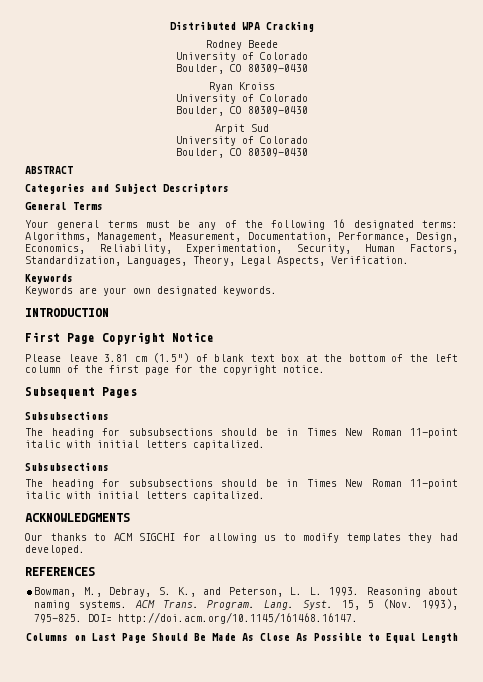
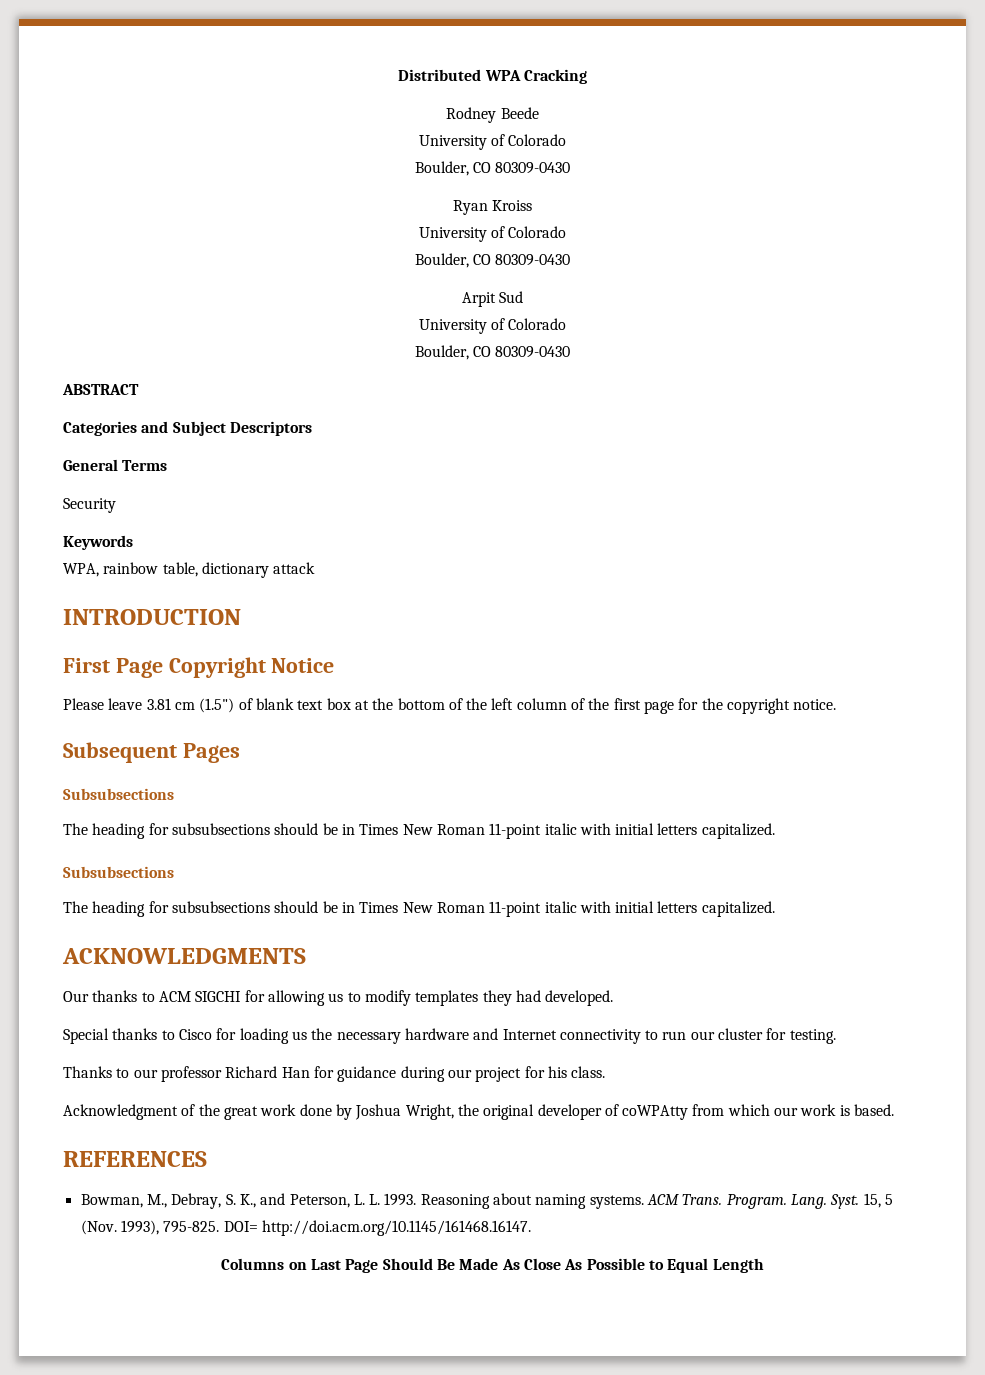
[25,219,458,230] [25,232,458,242] [25,244,459,254] [25,256,409,266] [25,274,73,284] [25,286,277,296] Your general terms must be any of the following 16 designated terms: Algorithms, Management, Measurement, Documentation, Performance, Design, Economics, Reliability, Experimentation, Security, Human Factors, Standardization, Languages, Theory, Legal Aspects, Verification. // Keywords // Keywords are your own designated keywords. -> [63,498,116,513] [63,535,133,550] [63,562,316,578] Security // Keywords // WPA, rainbow table, dictionary attack
(85, 550) none -> [63,1028,836,1044] [63,1066,606,1082] [63,1104,895,1120] // Special thanks to Cisco for loading us the necessary hardware and Internet connectivity to run our cluster for testing. // Thanks to our professor Richard Han for guidance during our project for his class. // Acknowledgment of the great work done by Joshua Wright, the original developer of coWPAtty from which our work is based.

